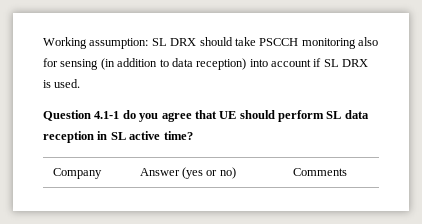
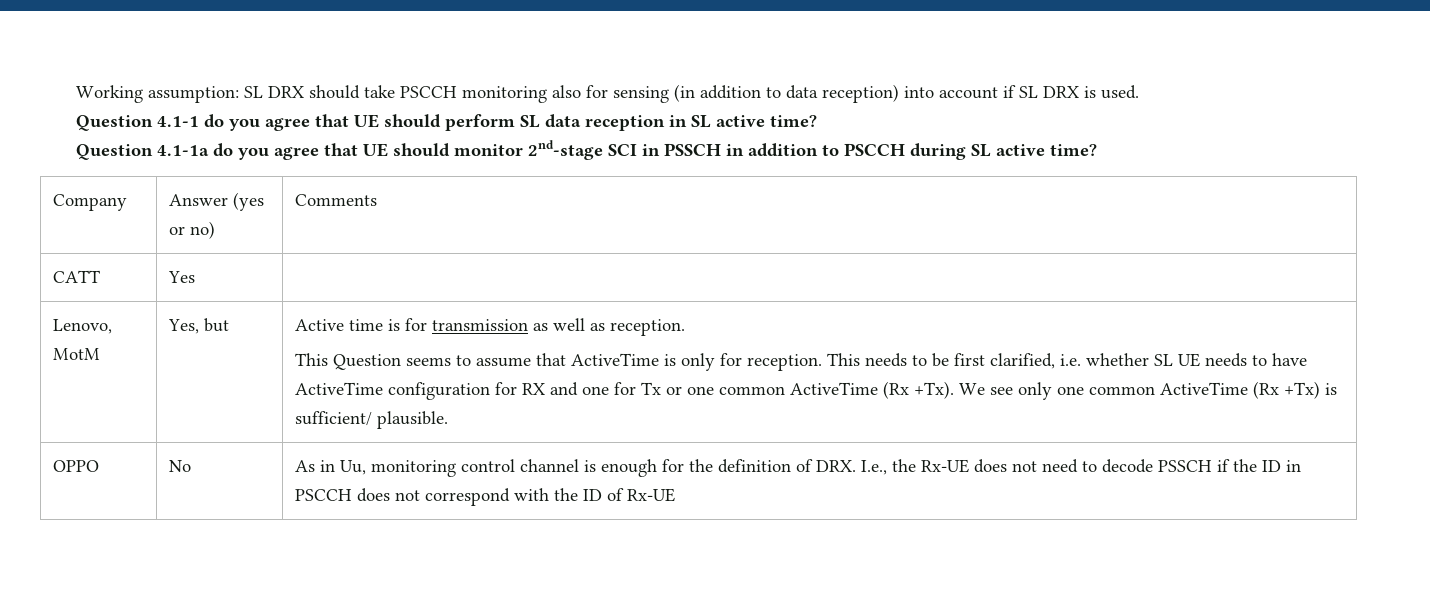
(193, 135) none -> [75,140,1097,160] // Question 4.1-1a do you agree that UE should monitor 2nd-stage SCI in PSSCH in addition to PSCCH during SL active time?
(347, 172) none -> [53,270,101,283] [168,271,196,283] [53,319,113,334] [53,348,101,360] [168,318,230,334] [295,318,686,336] [295,353,1308,371] [295,381,1338,400] [295,411,449,429] [53,460,100,472] [169,460,192,472] [295,459,1302,477] [295,488,676,506] // CATT | Yes | // Lenovo, MotM | Yes, but | Active time is for transmission as well as reception. // This Question seems to assume that ActiveTime is only for reception. This needs to be first clarified, i.e. whether SL UE needs to have ActiveTime configuration for RX and one for Tx or one common ActiveTime (Rx +Tx). We see only one common ActiveTime (Rx +Tx) is sufficient/ plausible. // OPPO | No | As in Uu, monitoring control channel is enough for the definition of DRX. I.e., the Rx-UE does not need to decode PSSCH if the ID in PSCCH does not correspond with the ID of Rx-UE

